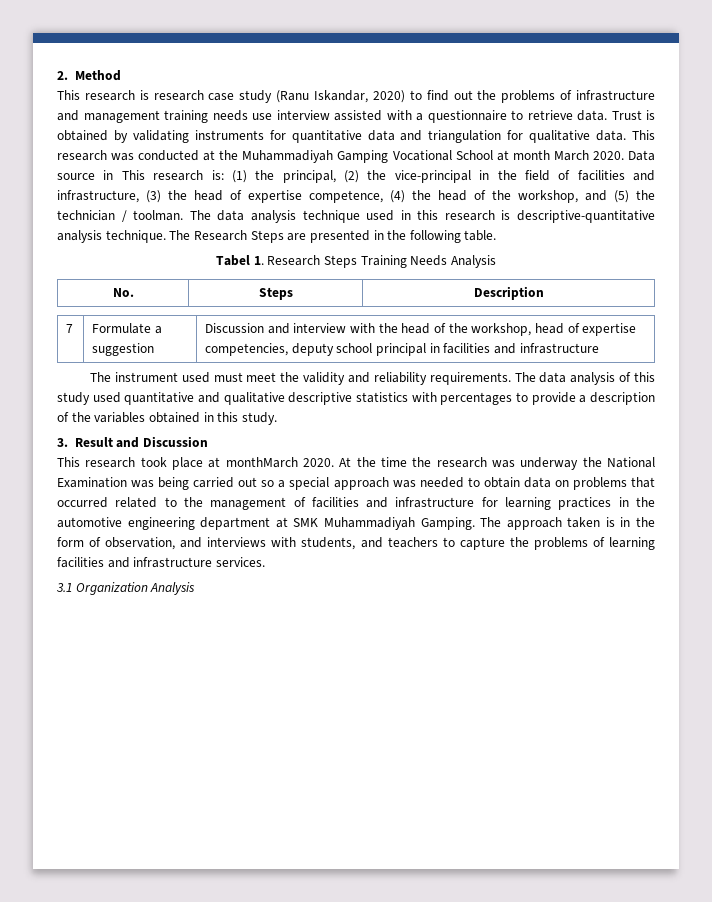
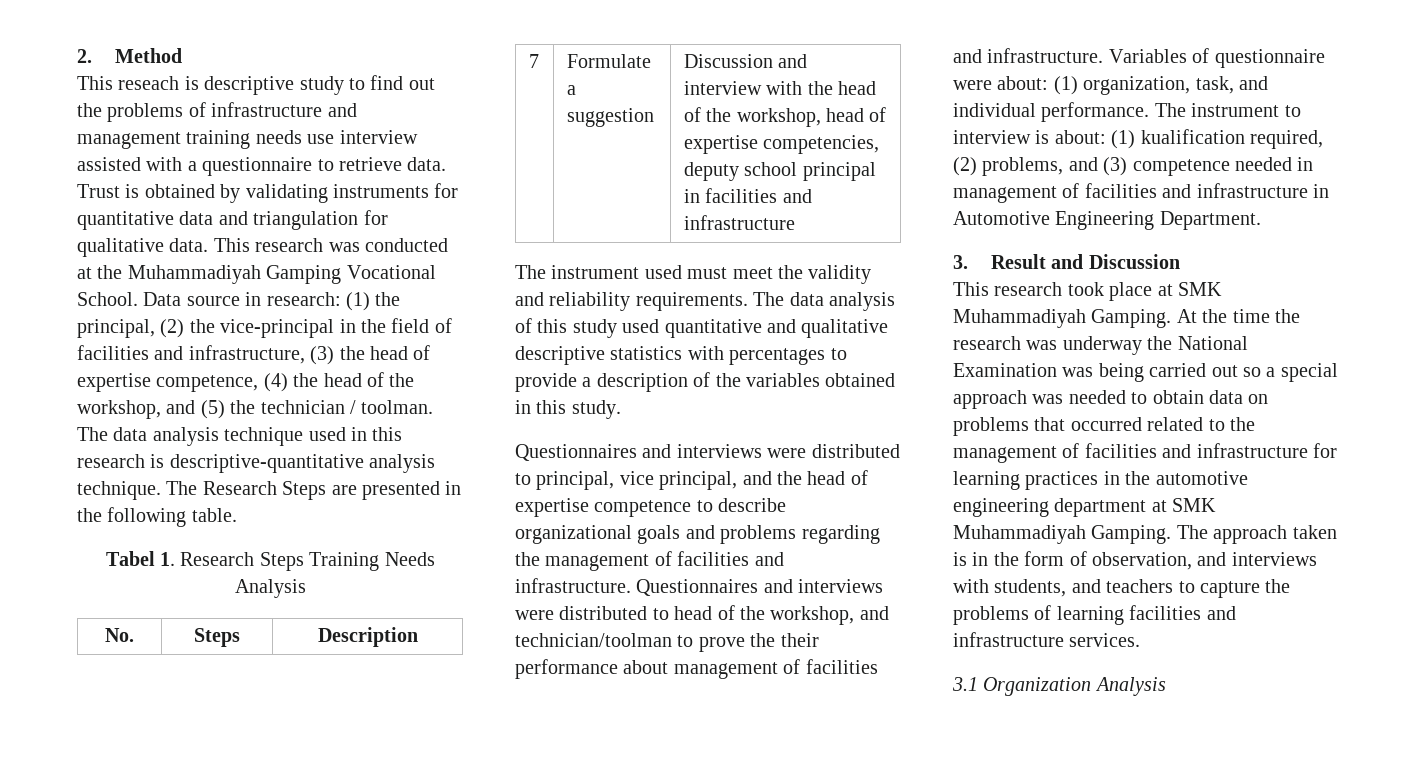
[84,90,405,103] research is research case study (Ranu Iskandar, 2020) -> [118,76,344,95] reseach is descriptive study
[455,150,656,161] [57,170,224,181] School at month March 2020. Data source in This research is: -> [77,292,341,306] School. Data source in research:
(277, 418) none -> [515,444,900,461] [515,470,868,490] [515,498,787,517] [515,525,880,544] [515,551,784,571] [515,578,884,596] [515,605,889,625] [515,633,819,652] [515,659,878,679] [953,48,1325,68] [953,76,1268,95] [953,102,1301,122] [953,129,1323,149] [953,157,1314,176] [953,183,1329,203] [953,211,1261,230] // Questionnaires and interviews were distributed to principal, vice principal, and the head of expertise competence to describe organizational goals and problems regarding the management of facilities and infrastructure. Questionnaires and interviews were distributed to head of the workshop, and technician/toolman to prove the their performance about management of facilities and infrastructure. Variables of questionnaire were about: (1) organization, task, and individual performance. The instrument to interview is about: (1) kualification required, (2) problems, and (3) competence needed in management of facilities and infrastructure in Automotive Engineering Department.
[225,457,335,468] monthMarch 2020. -> [1178,282,1222,296] [953,309,1172,328] SMK Muhammadiyah Gamping.

